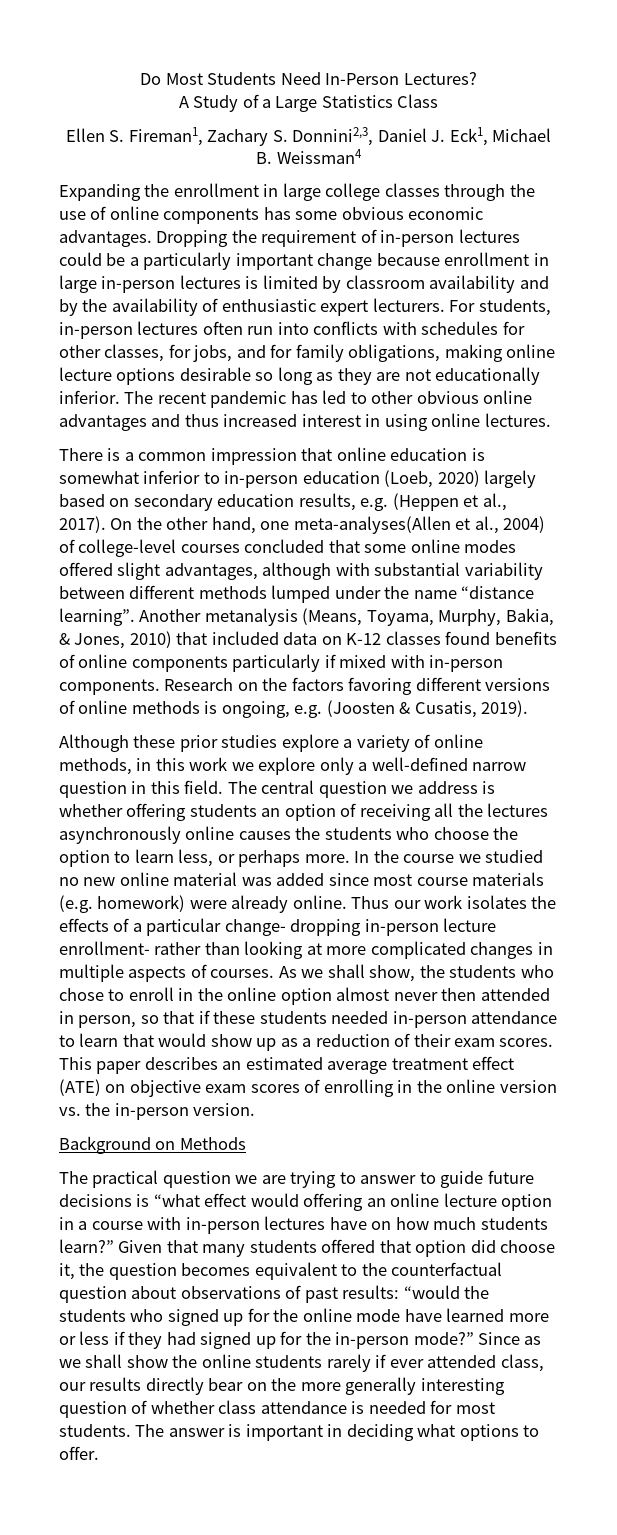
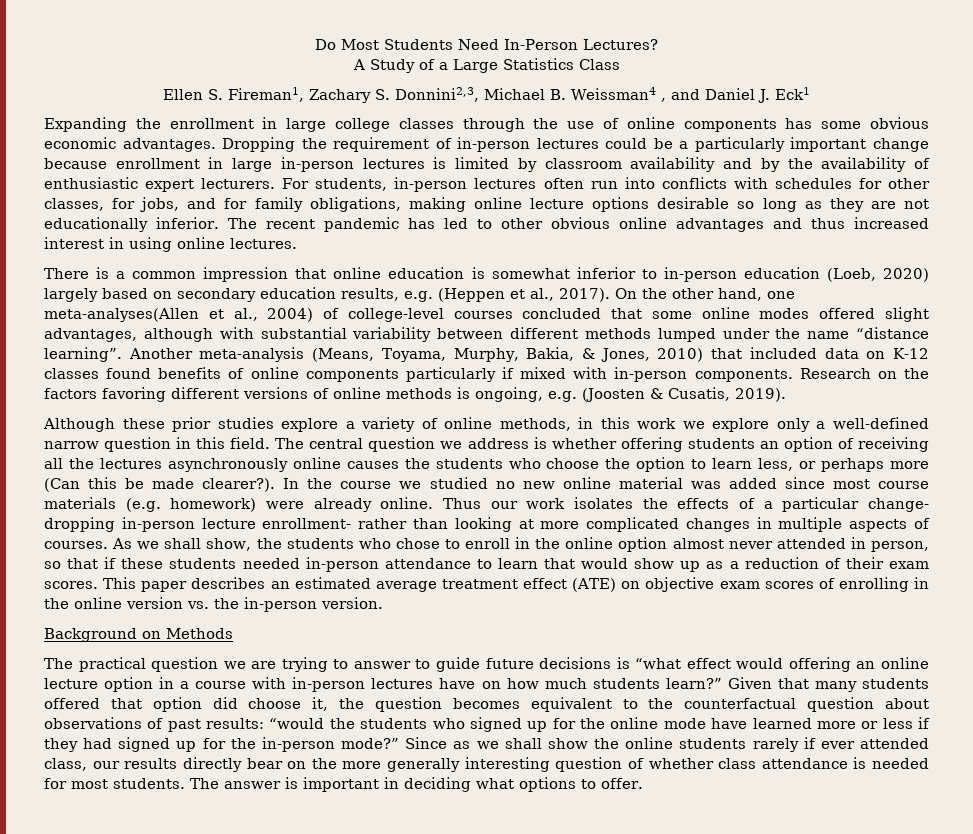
[377,127,488,146] Daniel J. Eck1, -> (479, 94) none
(362, 156) none -> [660,87,811,103] , and Daniel J. Eck1
[204,608,298,626] metanalysis -> [199,347,305,362] meta-analysis
[304,854,350,863] more. -> [890,461,930,469] [44,477,276,492] more (Can this be made clearer?).
[441,988,477,1001] then -> (773, 545) none

